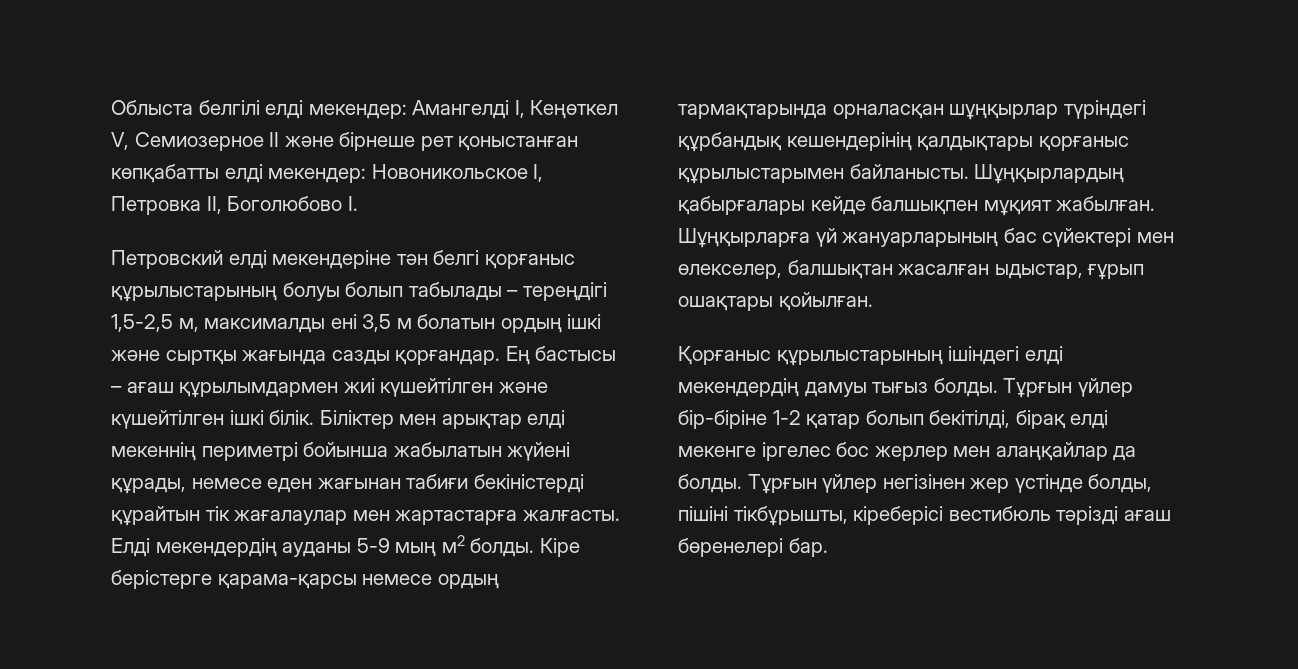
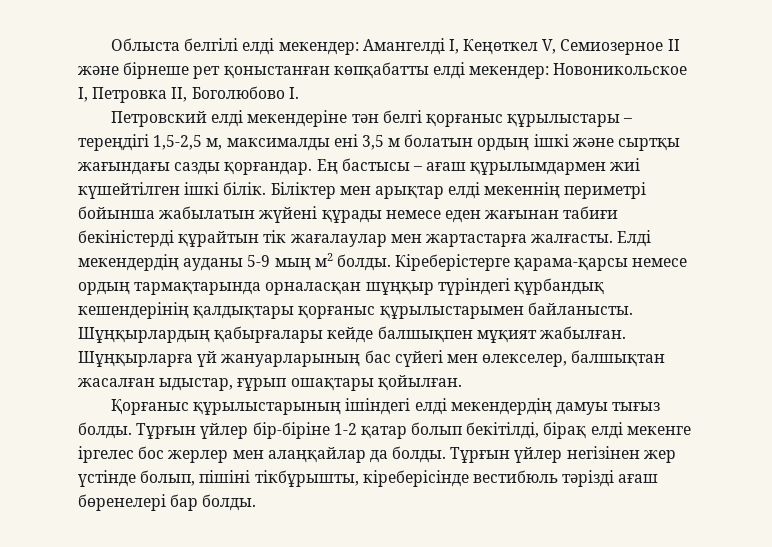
[111,282,502,302] құрылыстарының болуы болып табылады -> [507,114,621,127] құрылыстары
[242,350,327,365] жағында -> [78,162,170,175] жағындағы
[498,382,548,393] [111,410,224,429] және күшейтілген -> (180, 190) none
[111,478,186,494] құрады, -> [321,210,382,223] құрады
[539,538,580,557] [111,570,212,589] Кіре берістерге -> [395,254,511,271] Кіреберістерге
[949,104,1059,120] шұңқырлар -> [365,282,434,295] шұңқыр
[1042,228,1132,247] сүйектері -> [394,350,443,367] сүйегі
[1088,474,1153,493] болды, -> [140,470,196,486] болып,
[853,506,944,525] кіреберісі -> [362,470,469,487] кіреберісінде
[788,538,828,557] бар. -> [170,494,257,511] бар болды.

